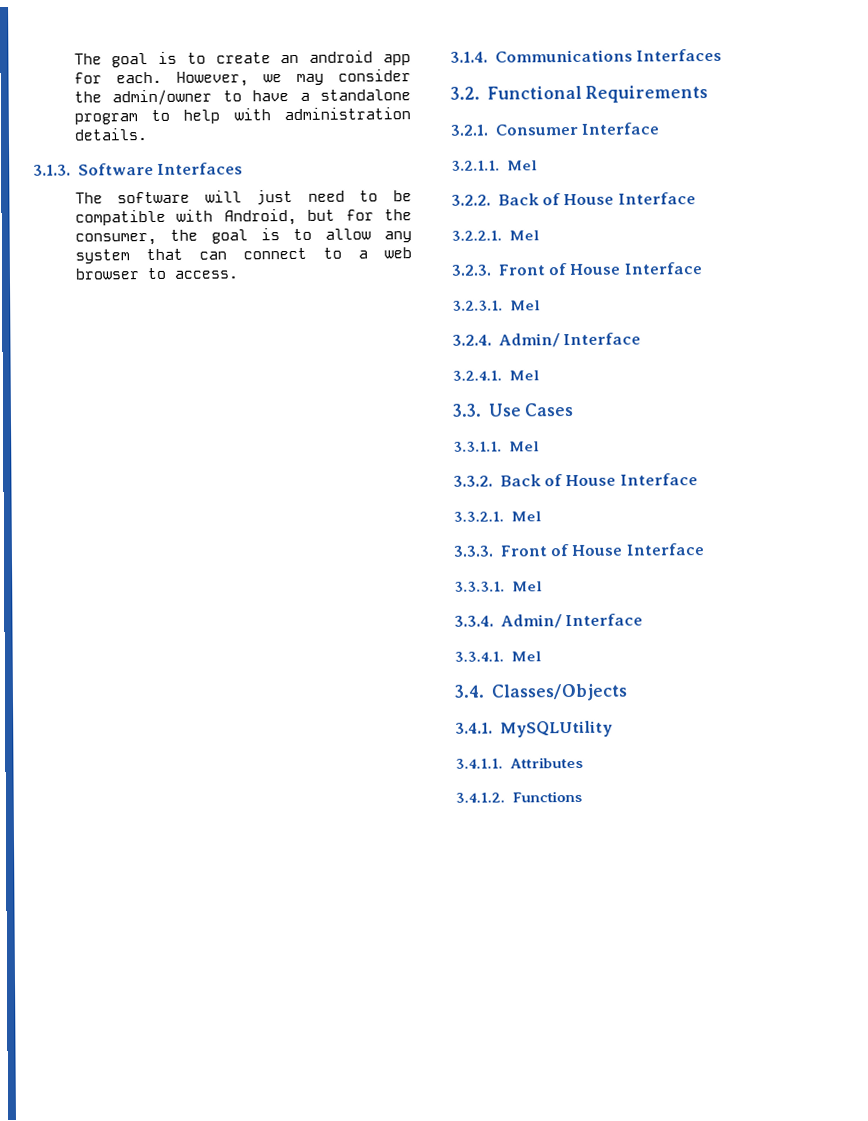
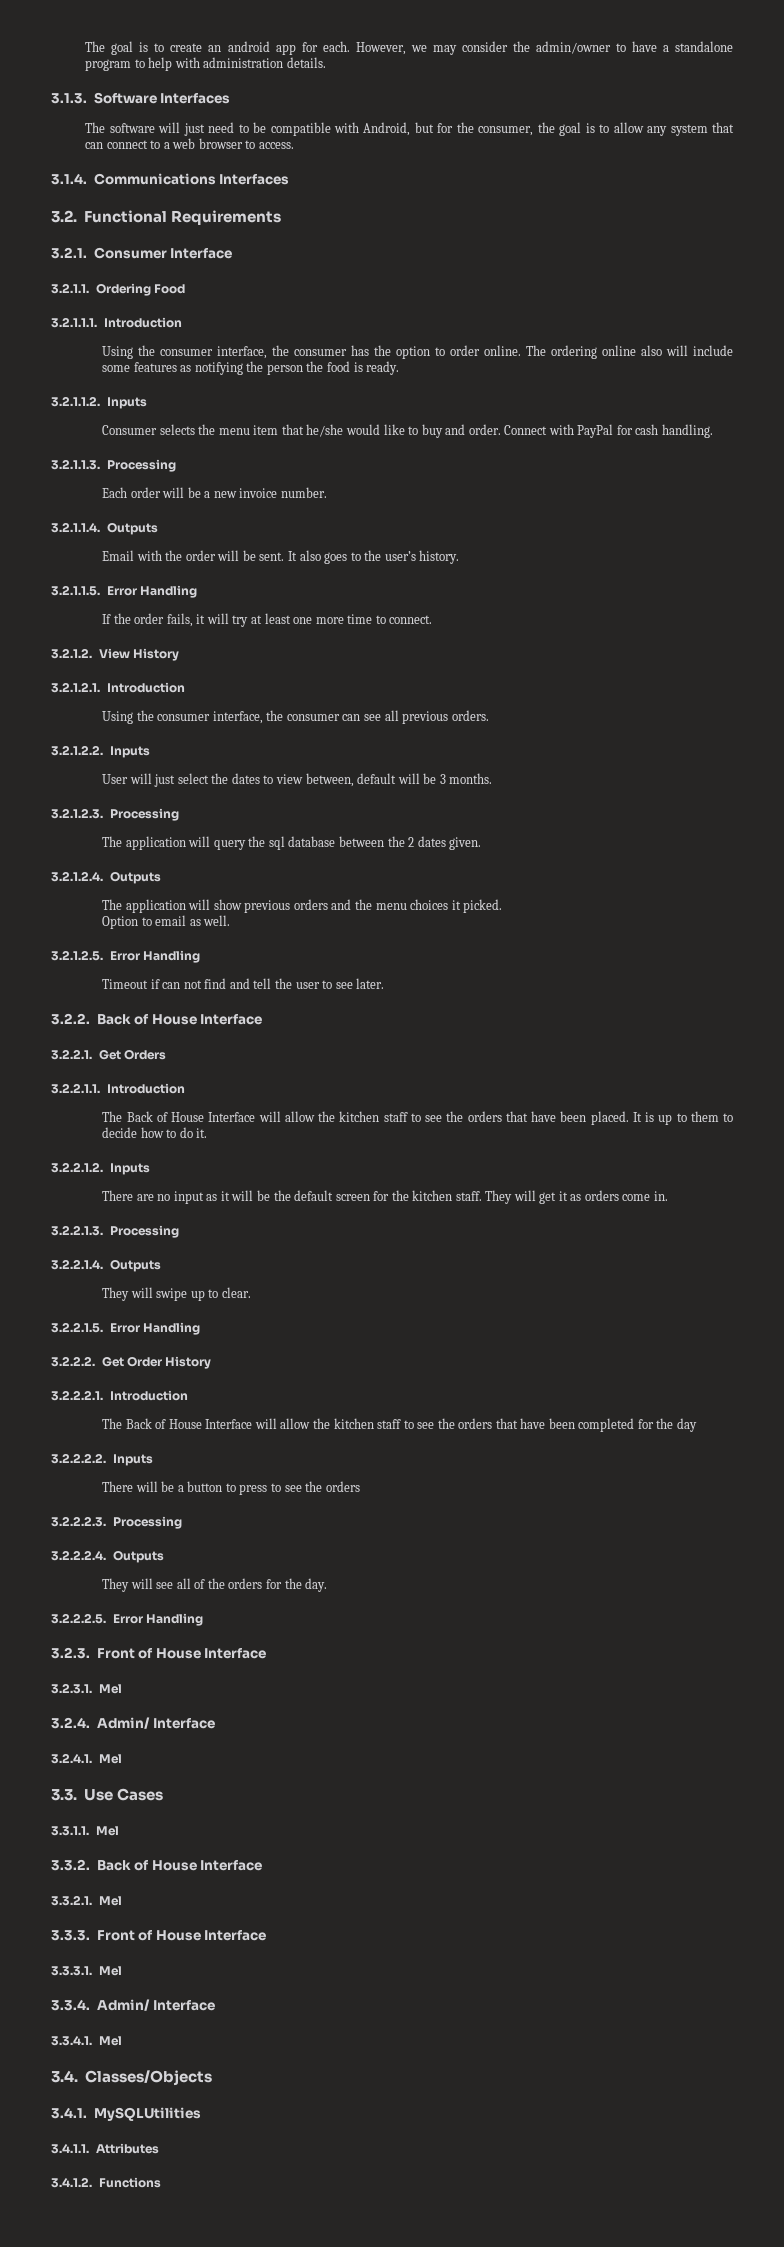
[506,160,537,171] Mel -> [95,283,185,296] [51,317,182,328] [102,345,733,359] [102,361,400,375] [51,396,147,409] [102,424,713,438] [51,459,176,472] [102,487,327,498] [51,522,158,535] [102,550,460,564] [51,585,197,598] [102,613,433,627] [51,648,179,661] [51,682,185,693] [102,710,489,724] [51,745,150,758] [102,773,493,787] [51,808,179,821] [102,836,482,850] [51,871,161,884] [102,899,503,913] [102,915,231,929] [51,950,200,963] [102,978,385,989] Ordering Food // 3.2.1.1.1. Introduction // Using the consumer interface, the consumer has the option to order online. The ordering online also will include some features as notifying the person the food is ready. // 3.2.1.1.2. Inputs // Consumer selects the menu item that he/she would like to buy and order. Connect with PayPal for cash handling. // 3.2.1.1.3. Processing // Each order will be a new invoice number. // 3.2.1.1.4. Outputs // Email with the order will be sent. It also goes to the user’s history. // 3.2.1.1.5. Error Handling // If the order fails, it will try at least one more time to connect. // 3.2.1.2. View History // 3.2.1.2.1. Introduction // Using the consumer interface, the consumer can see all previous orders. // 3.2.1.2.2. Inputs // User will just select the dates to view between, default will be 3 months. // 3.2.1.2.3. Processing // The application will query the sql database between the 2 dates given. // 3.2.1.2.4. Outputs // The application will show previous orders and the menu choices it picked. // Option to email as well. // 3.2.1.2.5. Error Handling // Timeout if can not find and tell the user to see later.
[508,230,539,241] Mel -> [98,1049,166,1060] [51,1083,185,1094] [102,1111,733,1125] [102,1127,208,1138] [51,1162,150,1175] [102,1190,668,1204] [51,1225,179,1238] [51,1259,161,1272] [102,1287,251,1301] [51,1322,200,1335] [51,1356,211,1369] [51,1390,188,1401] [102,1418,697,1432] [51,1453,153,1466] [102,1481,360,1495] [51,1516,182,1529] [51,1550,164,1563] [102,1578,328,1592] [51,1613,203,1626] Get Orders // 3.2.2.1.1. Introduction // The Back of House Interface will allow the kitchen staff to see the orders that have been placed. It is up to them to decide how to do it. // 3.2.2.1.2. Inputs // There are no input as it will be the default screen for the kitchen staff. They will get it as orders come in. // 3.2.2.1.3. Processing // 3.2.2.1.4. Outputs // They will swipe up to clear. // 3.2.2.1.5. Error Handling // 3.2.2.2. Get Order History // 3.2.2.2.1. Introduction // The Back of House Interface will allow the kitchen staff to see the orders that have been completed for the day // 3.2.2.2.2. Inputs // There will be a button to press to see the orders // 3.2.2.2.3. Processing // 3.2.2.2.4. Outputs // They will see all of the orders for the day. // 3.2.2.2.5. Error Handling
[499,720,613,738] MySQLUtility -> [93,2107,201,2121] MySQLUtilities

